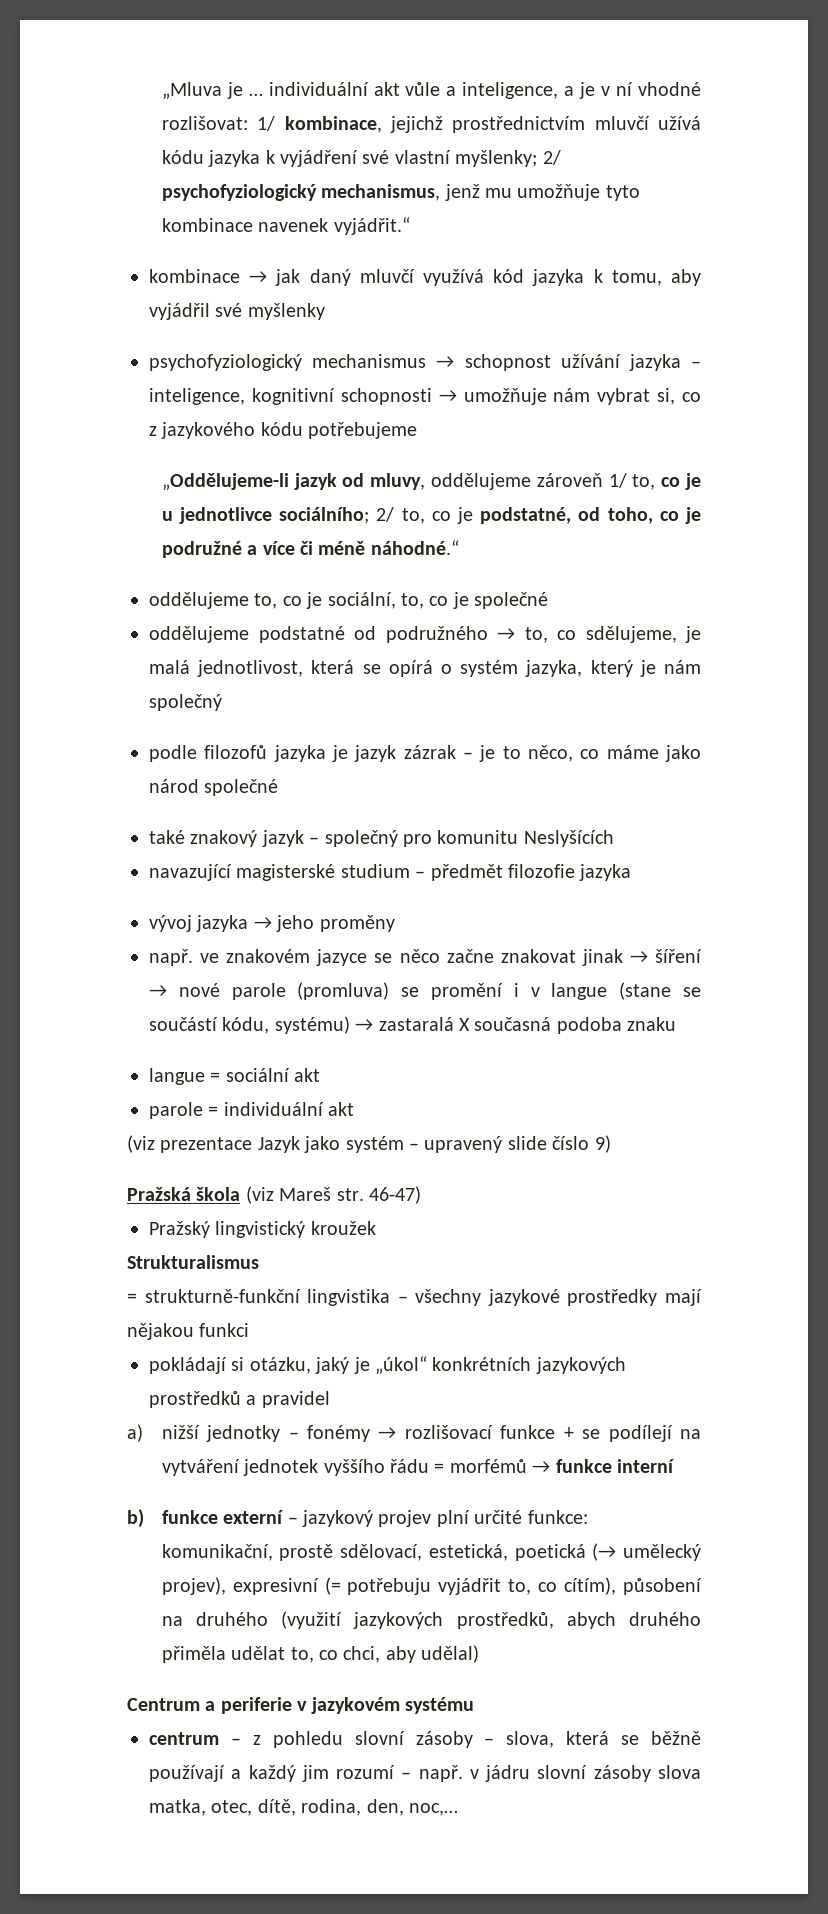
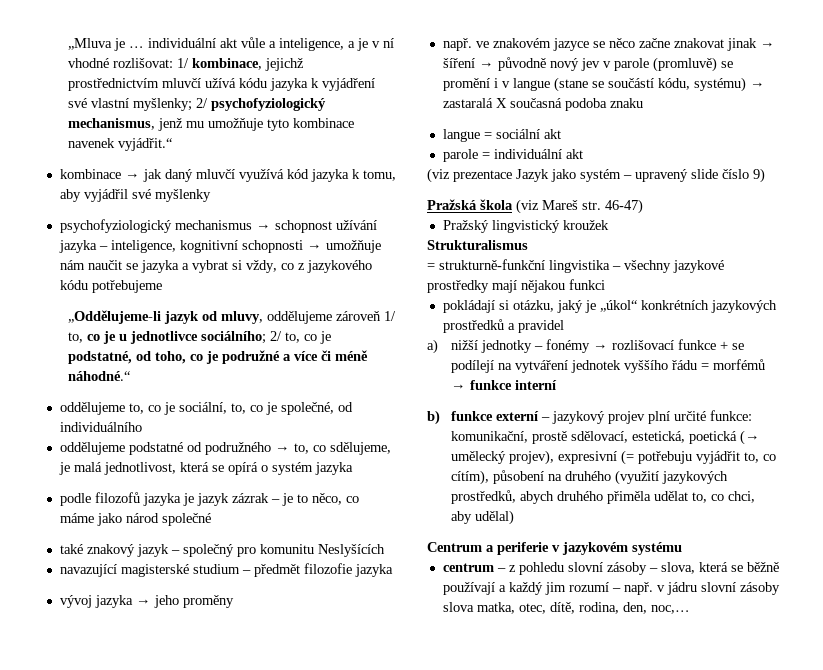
[597,388,676,405] vybrat si, -> [87,260,277,273] naučit se jazyka a vybrat si vždy,
[474,592,549,609] společné -> [280,402,353,415] [59,422,142,432] společné, od individuálního
[525,660,701,677] [149,694,222,711] jazyka, který je nám společný -> [314,462,353,475] jazyka
[178,982,390,1000] nové parole (promluva) -> [497,57,717,72] původně nový jev v parole (promluvě)

